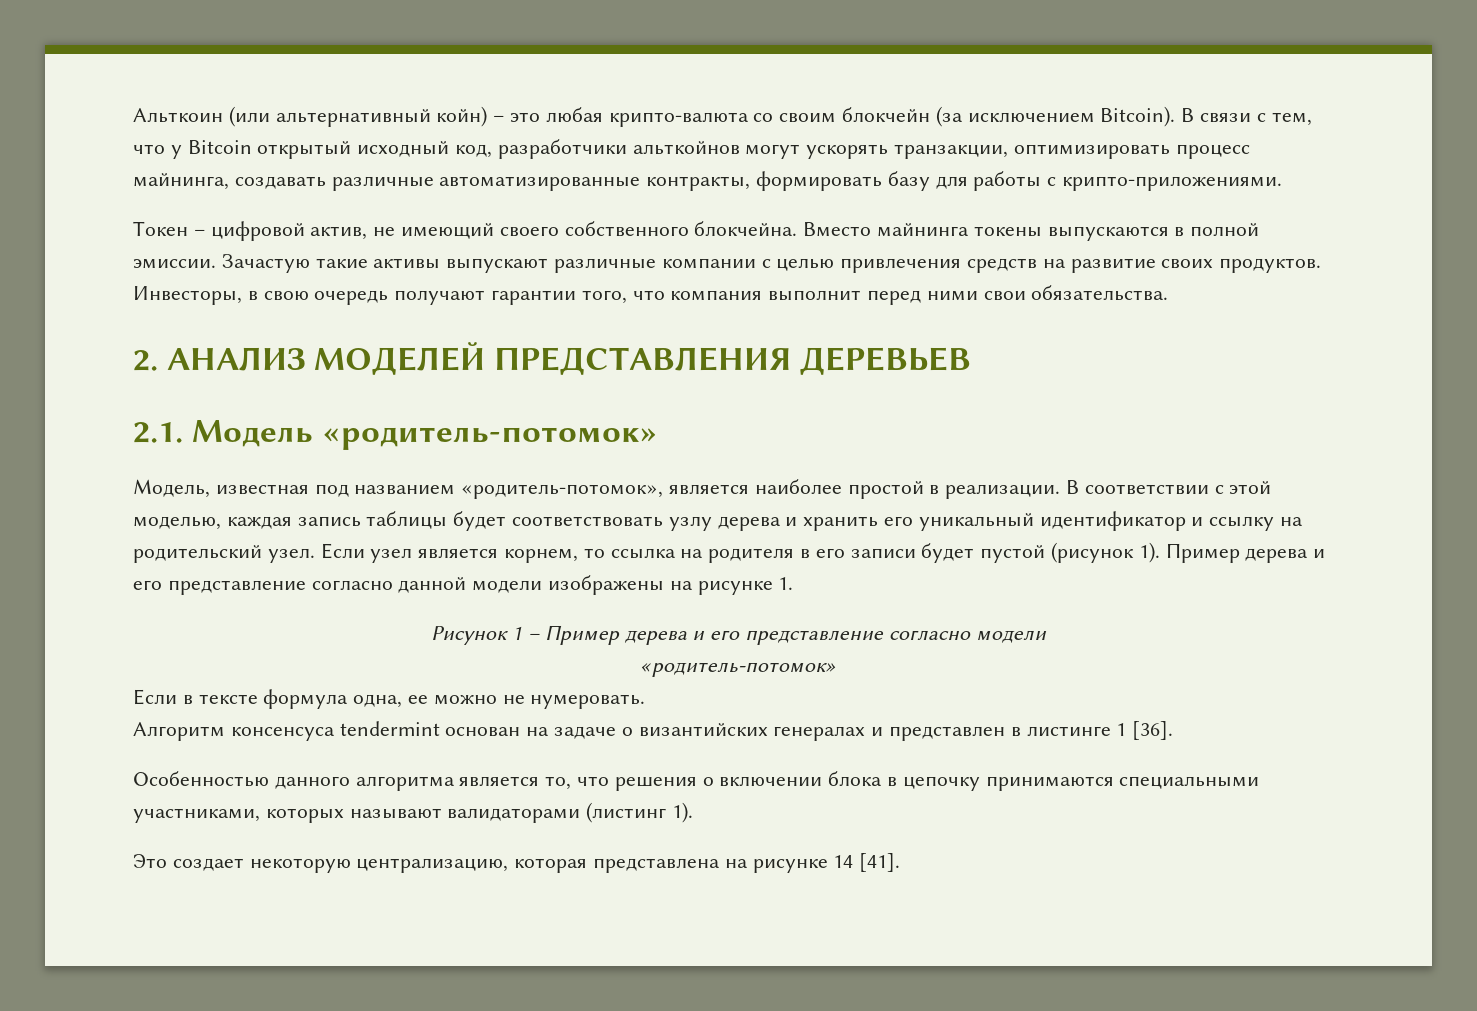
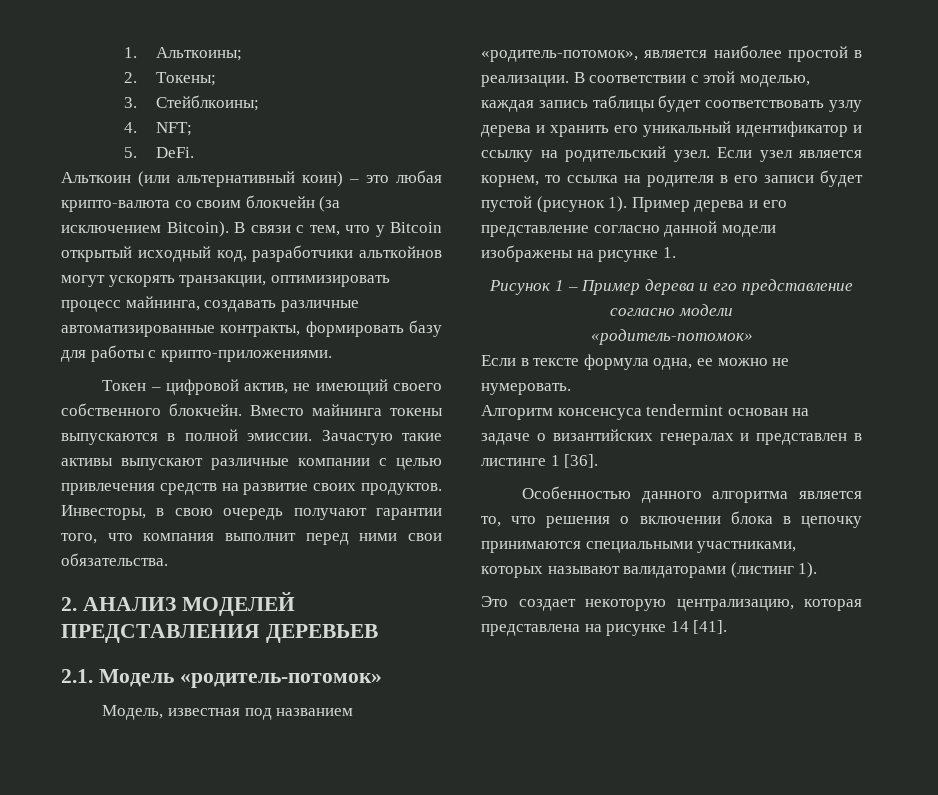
(133, 115) none -> [124,47,243,61] [124,72,217,86] [124,95,260,111] [124,122,193,136] [124,147,195,158] 1. Альткоины; // 2. Токены; // 3. Стейблкоины; // 4. NFT; // 5. DeFi. //
[436,106,488,127] койн) -> [302,171,343,187] коин)
[694,221,798,236] блокчейна. -> [169,403,242,416] блокчейн.

